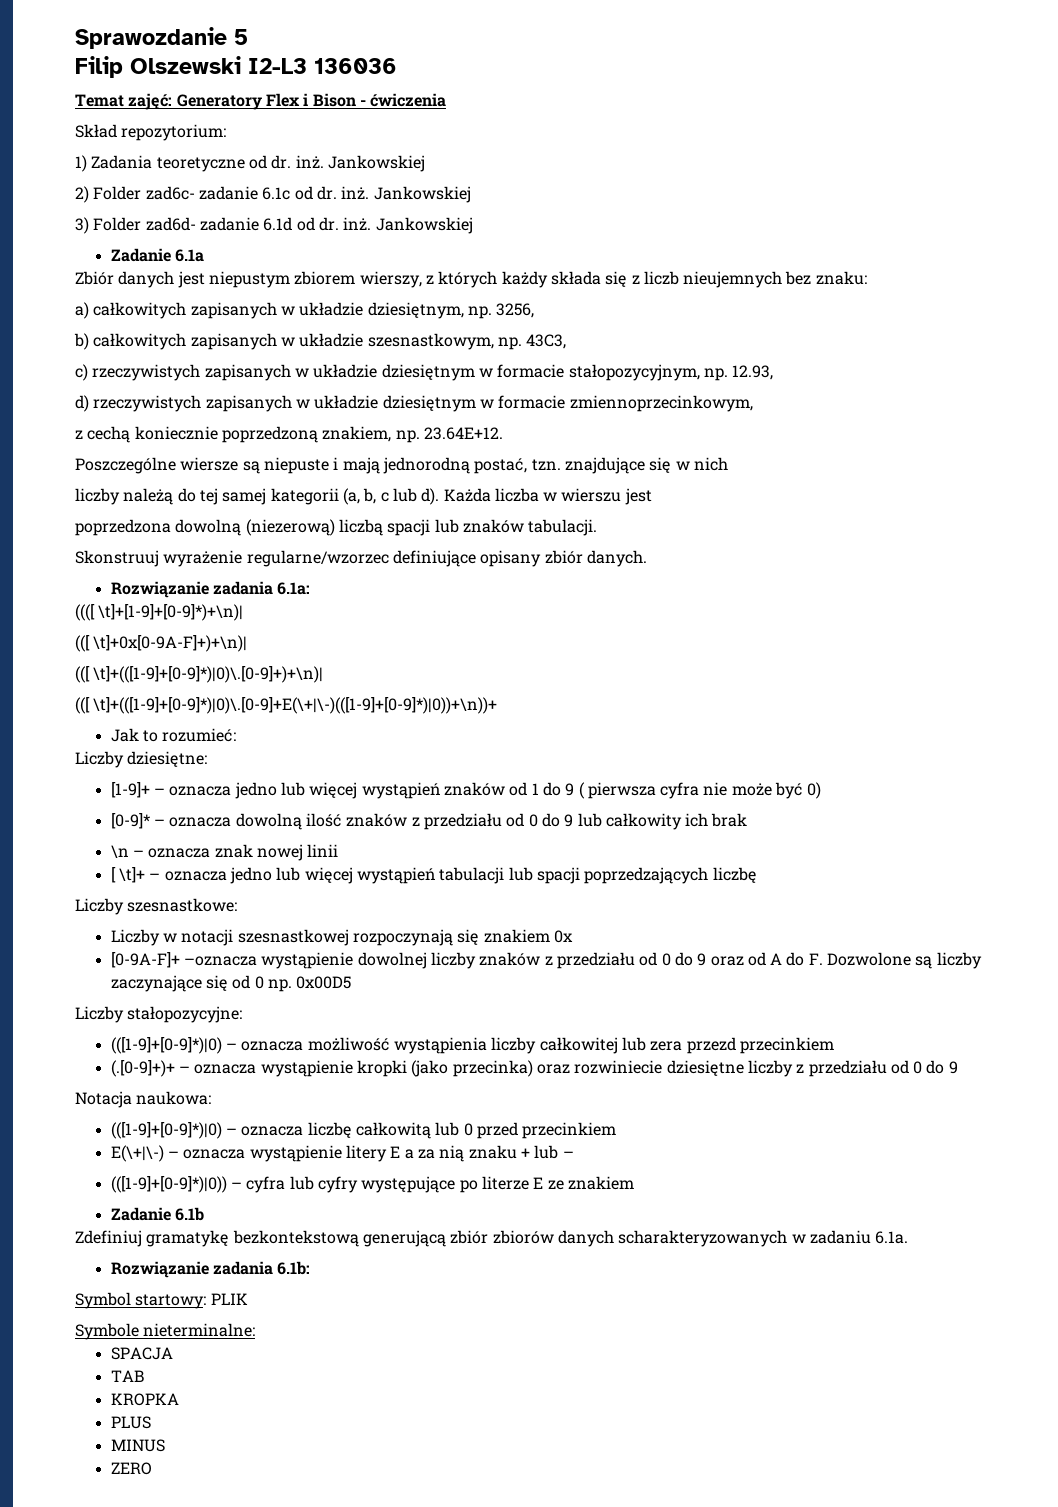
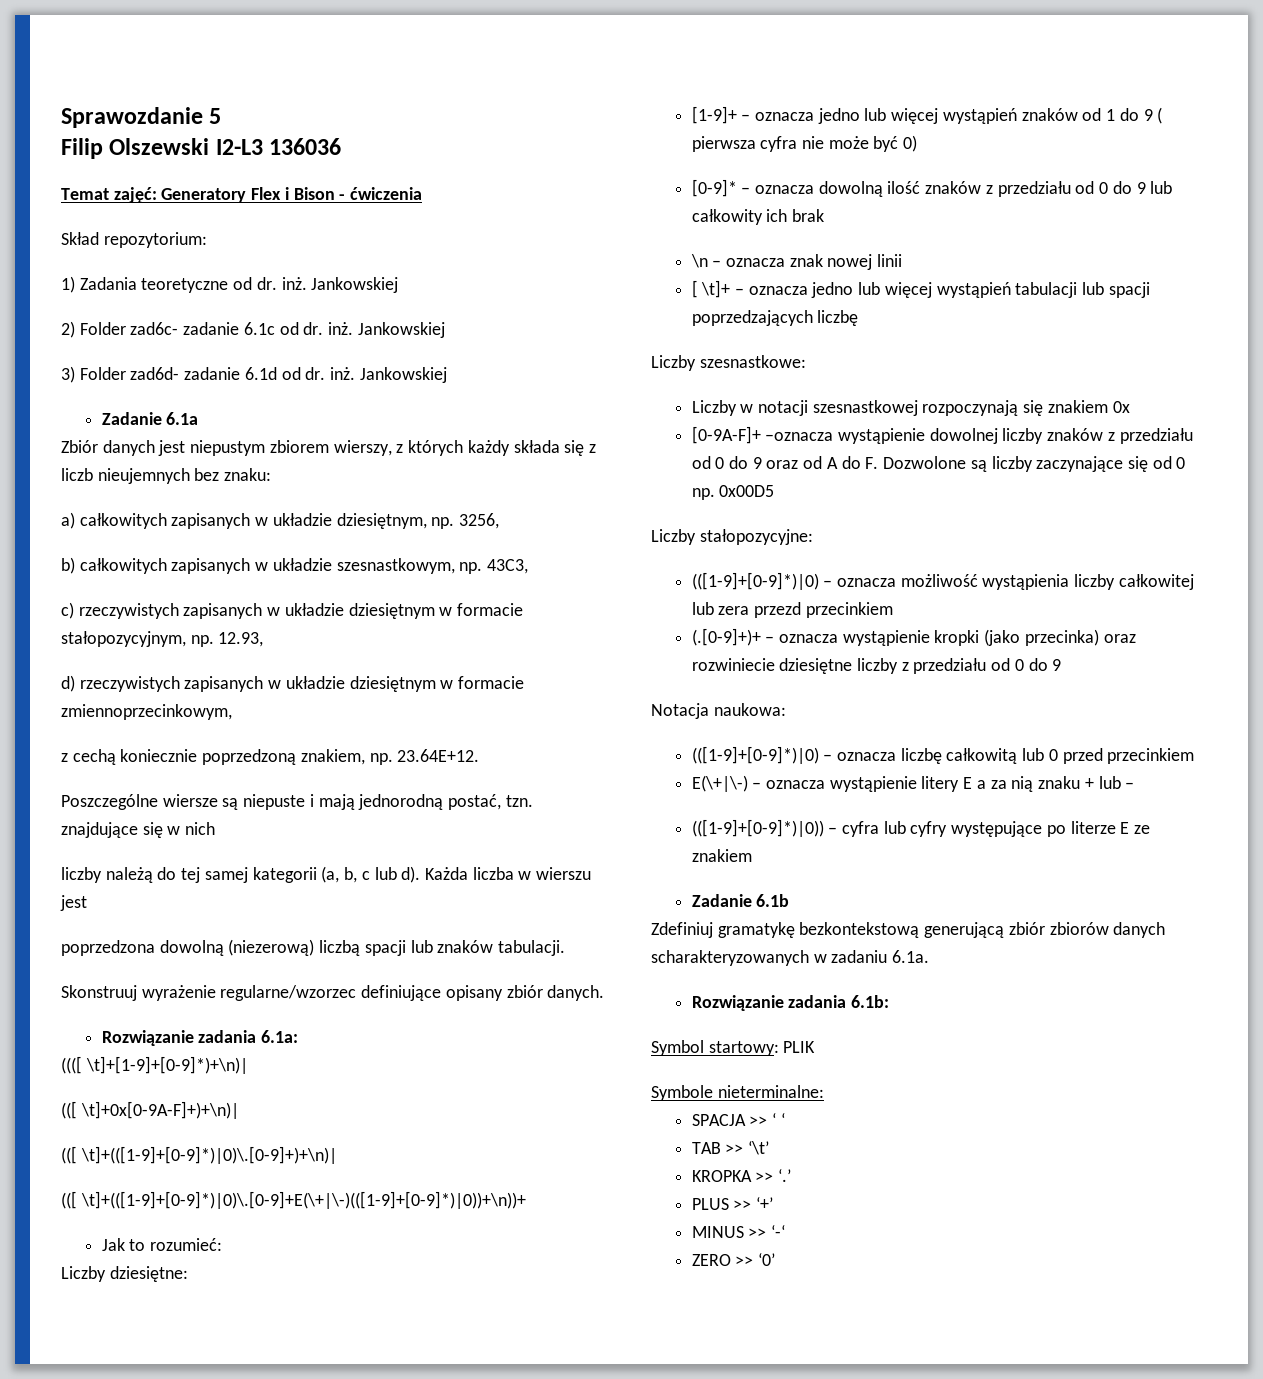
(173, 1353) none -> [749,1113,785,1126] >> ‘ ‘
(144, 1376) none -> [725,1141,769,1155] >> ‘\t’
(179, 1399) none -> [755,1169,791,1182] >> ‘.’
(151, 1422) none -> [733,1197,773,1210] >> ‘+’
(165, 1445) none -> [748,1225,785,1238] >> ‘-‘
(152, 1468) none -> [735,1253,775,1266] >> ‘0’

